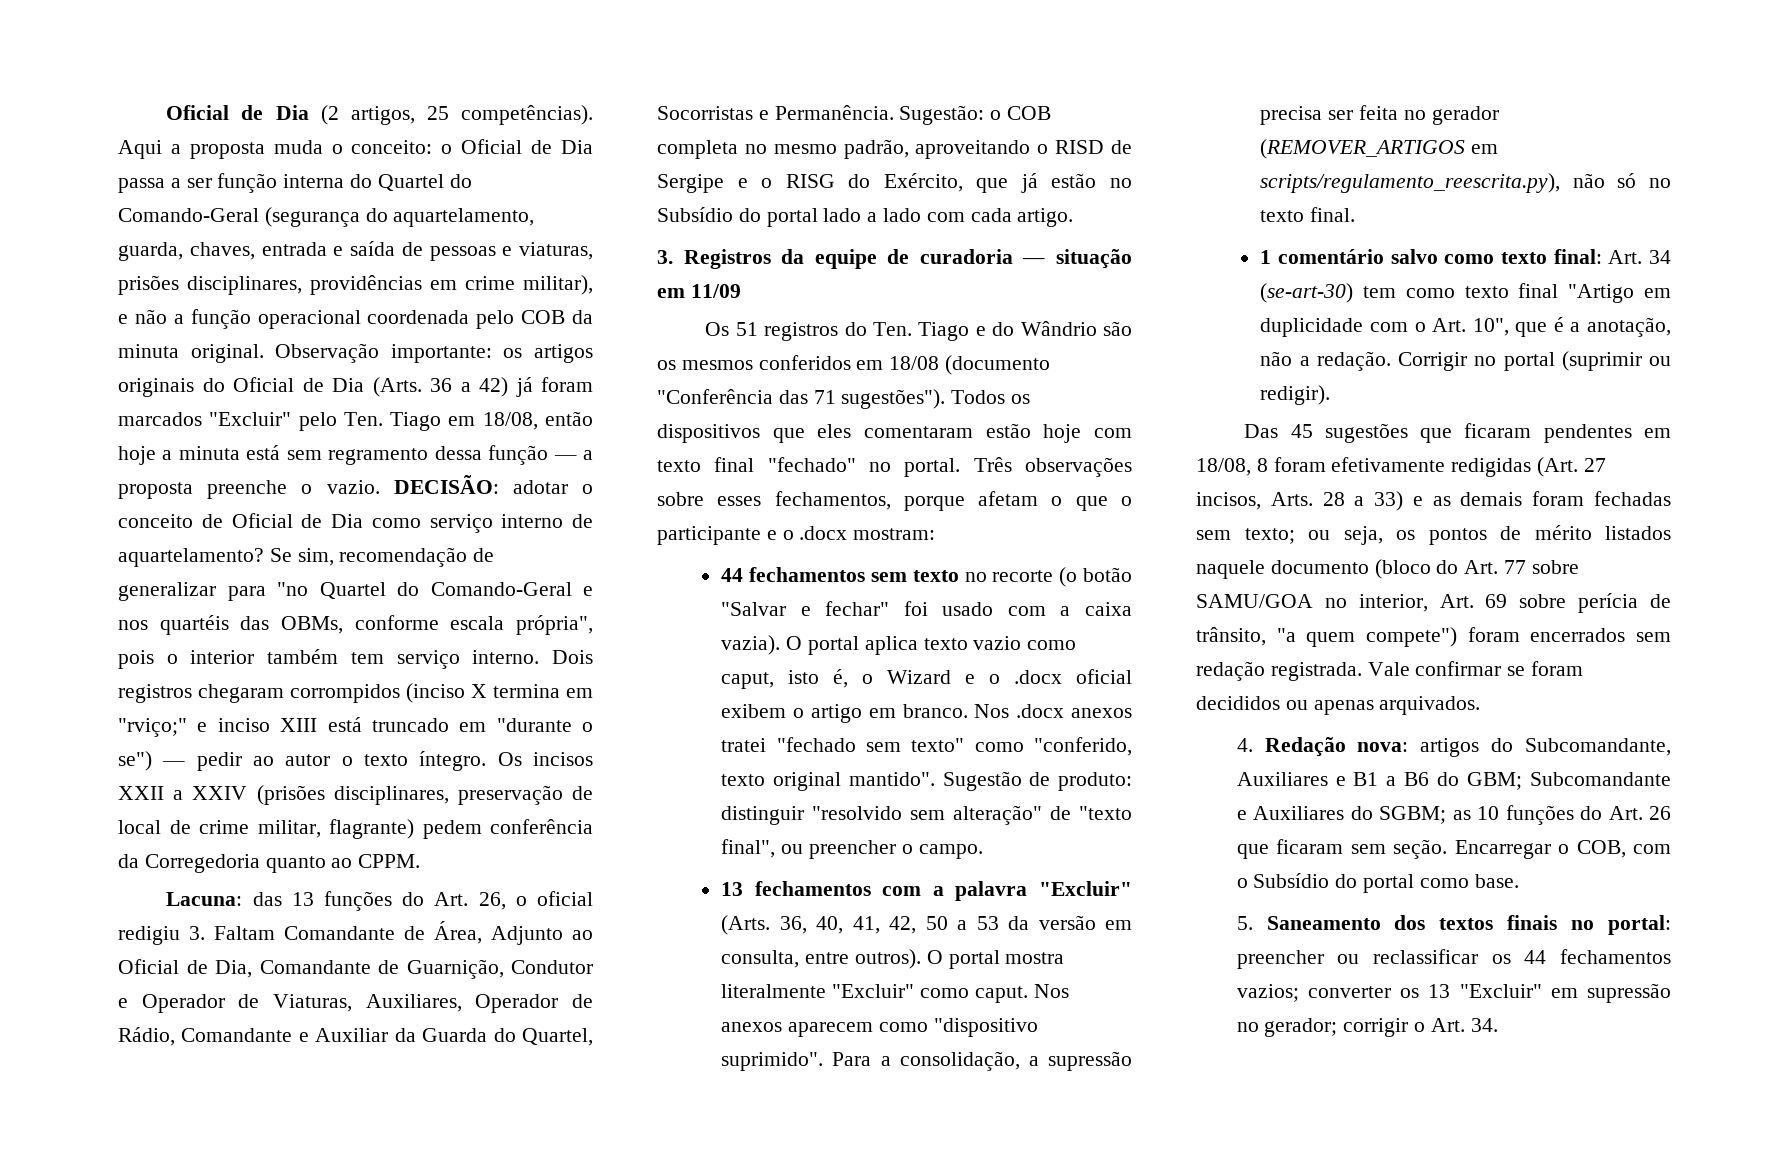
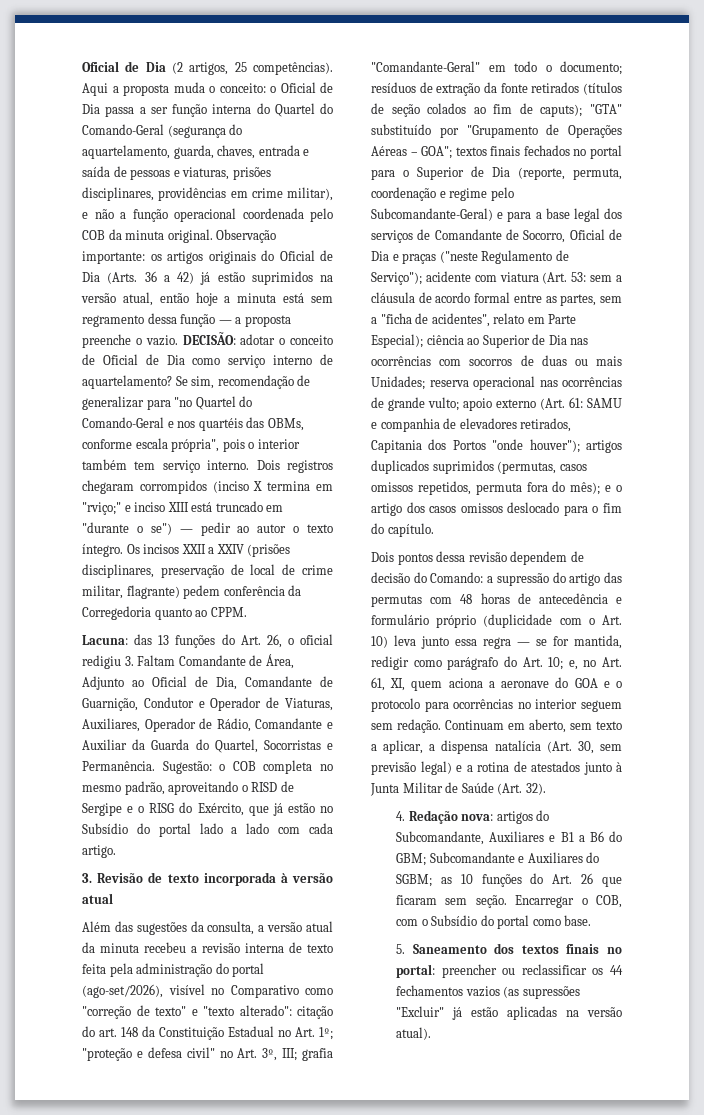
[541,377,593,392] [118,412,538,431] foram marcados "Excluir" pelo Ten. Tiago em 18/08, -> [217,271,333,285] [81,292,153,306] estão suprimidos na versão atual,
[683,249,1132,269] [657,284,741,298] [705,321,1132,341] [657,355,1051,375] [657,389,1031,409] [657,423,1132,443] [657,457,1132,477] [657,491,1132,511] [657,526,936,545] [721,567,1132,587] [721,601,1132,616] [721,635,1077,655] [721,669,1132,689] [721,704,1132,723] [721,737,1132,756] [721,771,1132,791] [721,805,1132,825] [721,839,983,859] [721,881,1132,901] [721,915,1132,935] [721,949,1065,969] [721,984,1069,1003] [721,1018,1038,1037] [721,1051,1132,1071] [1260,105,1499,125] [1260,139,1499,159] [1260,173,1671,193] [1260,207,1356,222] [1260,249,1671,264] [1260,283,1671,303] [1260,317,1671,337] [1260,351,1671,371] [1260,385,1331,405] [1244,423,1671,443] [1196,457,1606,477] [1196,491,1671,511] [1196,525,1671,545] [1196,559,1579,579] [1196,593,1671,613] [1196,627,1671,647] [1196,661,1584,681] [1196,696,1481,715] Registros da equipe de curadoria — situação em 11/09 // Os 51 registros do Ten. Tiago e do Wândrio são os mesmos conferidos em 18/08 (documento "Conferência das 71 sugestões"). Todos os dispositivos que eles comentaram estão hoje com texto final "fechado" no portal. Três observações sobre esses fechamentos, porque afetam o que o participante e o .docx mostram: // 44 fechamentos sem texto no recorte (o botão "Salvar e fechar" foi usado com a caixa vazia). O portal aplica texto vazio como caput, isto é, o Wizard e o .docx oficial exibem o artigo em branco. Nos .docx anexos tratei "fechado sem texto" como "conferido, texto original mantido". Sugestão de produto: distinguir "resolvido sem alteração" de "texto final", ou preencher o campo. // 13 fechamentos com a palavra "Excluir" (Arts. 36, 40, 41, 42, 50 a 53 da versão em consulta, entre outros). O portal mostra literalmente "Excluir" como caput. Nos anexos aparecem como "dispositivo suprimido". Para a consolidação, a supressão precisa ser feita no gerador (REMOVER_ARTIGOS em scripts/regulamento_reescrita.py), não só no texto final. // 1 comentário salvo como texto final: Art. 34 (se-art-30) tem como texto final "Artigo em duplicidade com o Art. 10", que é a anotação, não a redação. Corrigir no portal (suprimir ou redigir). // Das 45 sugestões que ficaram pendentes em 18/08, 8 foram efetivamente redigidas (Art. 27 incisos, Arts. 28 a 33) e as demais foram fechadas sem texto; ou seja, os pontos de mérito listados naquele documento (bloco do Art. 77 sobre SAMU/GOA no interior, Art. 69 sobre perícia de trânsito, "a quem compete") foram encerrados sem redação registrada. Vale confirmar se foram decididos ou apenas arquivados. -> [97,872,333,886] [82,893,113,904] [82,921,333,935] [82,942,333,953] [82,963,265,977] [82,984,333,998] [82,1005,333,1019] [82,1026,333,1040] [82,1047,333,1061] [371,61,622,75] [371,82,622,96] [371,103,622,117] [371,124,622,138] [371,145,622,159] [371,166,622,180] [371,187,514,201] [371,208,622,222] [371,229,622,243] [371,250,569,264] [371,271,622,285] [371,292,622,306] [371,313,577,327] [371,334,589,348] [371,355,622,366] [371,376,622,390] [371,397,622,411] [371,418,572,432] [371,439,622,453] [371,460,587,474] [371,481,622,495] [371,502,622,516] [371,523,434,537] [371,551,584,565] [371,572,622,586] [371,593,622,607] [371,614,622,628] [371,635,622,649] [371,656,622,670] [371,677,622,691] [371,698,622,712] [371,719,622,733] [371,740,622,754] [371,761,622,775] [370,782,546,796] Revisão de texto incorporada à versão atual // Além das sugestões da consulta, a versão atual da minuta recebeu a revisão interna de texto feita pela administração do portal (ago-set/2026), visível no Comparativo como "correção de texto" e "texto alterado": citação do art. 148 da Constituição Estadual no Art. 1º; "proteção e defesa civil" no Art. 3º, III; grafia "Comandante-Geral" em todo o documento; resíduos de extração da fonte retirados (títulos de seção colados ao fim de caputs); "GTA" substituído por "Grupamento de Operações Aéreas – GOA"; textos finais fechados no portal para o Superior de Dia (reporte, permuta, coordenação e regime pelo Subcomandante-Geral) e para a base legal dos serviços de Comandante de Socorro, Oficial de Dia e praças ("neste Regulamento de Serviço"); acidente com viatura (Art. 53: sem a cláusula de acordo formal entre as partes, sem a "ficha de acidentes", relato em Parte Especial); ciência ao Superior de Dia nas ocorrências com socorros de duas ou mais Unidades; reserva operacional nas ocorrências de grande vulto; apoio externo (Art. 61: SAMU e companhia de elevadores retirados, Capitania dos Portos "onde houver"); artigos duplicados suprimidos (permutas, casos omissos repetidos, permuta fora do mês); e o artigo dos casos omissos deslocado para o fim do capítulo. // Dois pontos dessa revisão dependem de decisão do Comando: a supressão do artigo das permutas com 48 horas de antecedência e formulário próprio (duplicidade com o Art. 10) leva junto essa regra — se for mantida, redigir como parágrafo do Art. 10; e, no Art. 61, XI, quem aciona a aeronave do GOA e o protocolo para ocorrências no interior seguem sem redação. Continuam em aberto, sem texto a aplicar, a dispensa natalícia (Art. 30, sem previsão legal) e a rotina de atestados junto à Junta Militar de Saúde (Art. 32).
[1236,983,1671,1003] [1236,1018,1498,1037] vazios; converter os 13 "Excluir" em supressão no gerador; corrigir o Art. 34. -> [465,986,580,999] [396,1006,622,1020] [396,1027,432,1040] vazios (as supressões "Excluir" já estão aplicadas na versão atual).

